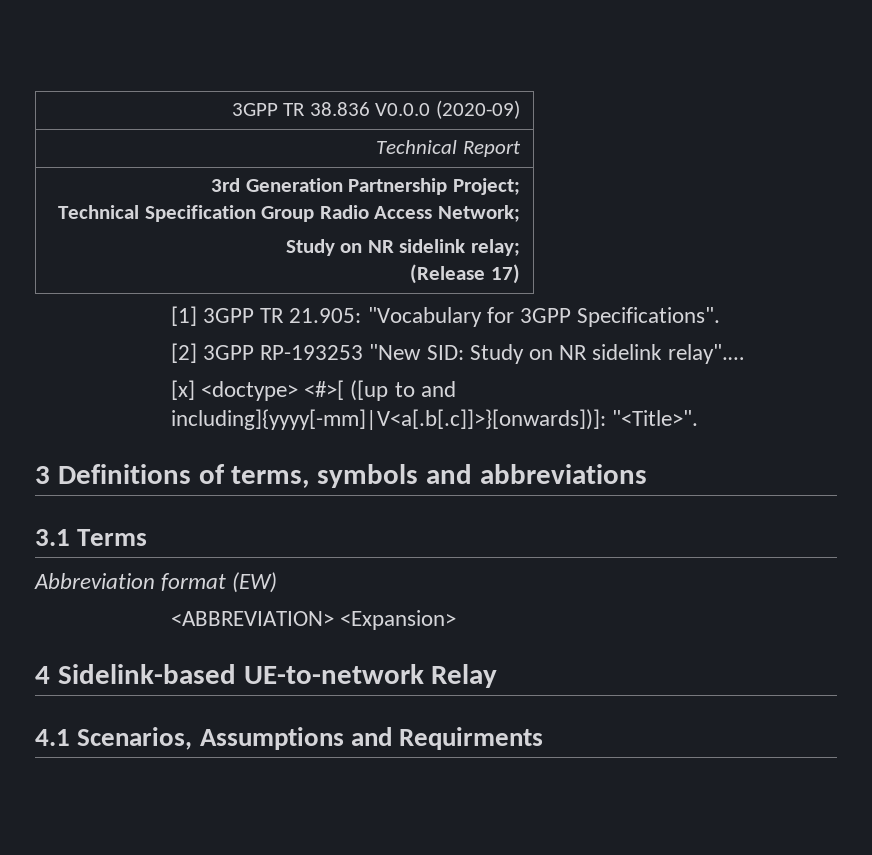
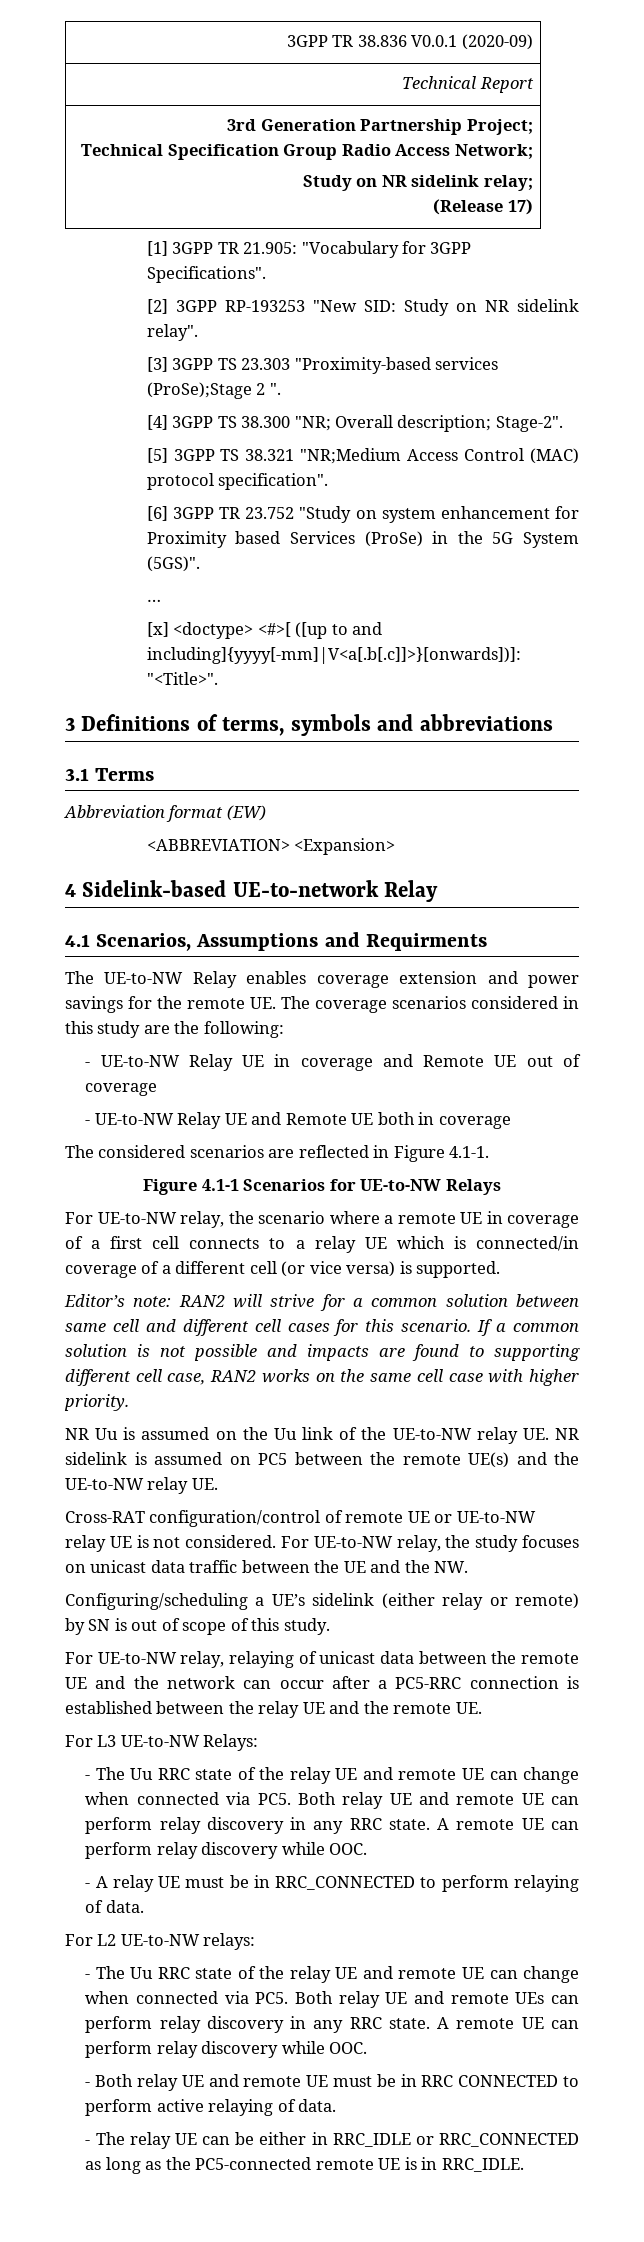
[375,103,431,116] V0.0.0 -> [411,35,458,47] V0.0.1
[667,344,744,364] relay".… -> [146,324,198,341] [146,357,498,374] [146,382,281,399] [146,415,563,432] [146,448,579,464] [146,473,329,490] [146,506,579,523] [146,531,579,548] [146,556,200,572] [146,599,161,602] relay". // [3] 3GPP TS 23.303 "Proximity-based services (ProSe);Stage 2 ". // [4] 3GPP TS 38.300 "NR; Overall description; Stage-2". // [5] 3GPP TS 38.321 "NR;Medium Access Control (MAC) protocol specification". // [6] 3GPP TR 23.752 "Study on system enhancement for Proximity based Services (ProSe) in the 5G System (5GS)". // …
(544, 738) none -> [65,971,579,988] [65,996,579,1013] [65,1021,284,1038] [85,1054,581,1071] [85,1083,158,1096] [85,1112,511,1129] [65,1145,490,1162] [143,1179,501,1195] [65,1211,579,1228] [65,1236,579,1253] [65,1261,501,1278] [64,1294,579,1311] [65,1319,580,1336] [65,1344,580,1361] [65,1369,580,1386] [64,1394,129,1411] [65,1427,579,1444] [65,1452,579,1468] [65,1477,218,1494] [65,1510,536,1527] [65,1535,580,1552] [65,1560,469,1573] [65,1593,579,1610] [65,1618,330,1635] [65,1651,579,1668] [65,1676,579,1689] [65,1701,482,1718] [65,1734,259,1751] [85,1767,579,1784] [85,1792,579,1809] [85,1817,579,1834] [85,1842,368,1859] [85,1875,579,1892] [85,1900,144,1913] [65,1933,256,1950] [85,1966,579,1983] [85,1991,580,2008] [85,2016,579,2033] [85,2041,368,2058] [85,2074,580,2091] [85,2099,337,2116] [85,2132,579,2149] [85,2157,524,2174] // The UE-to-NW Relay enables coverage extension and power savings for the remote UE. The coverage scenarios considered in this study are the following: // - UE-to-NW Relay UE in coverage and Remote UE out of coverage // - UE-to-NW Relay UE and Remote UE both in coverage // The considered scenarios are reflected in Figure 4.1-1. // Figure 4.1-1 Scenarios for UE-to-NW Relays // For UE-to-NW relay, the scenario where a remote UE in coverage of a first cell connects to a relay UE which is connected/in coverage of a different cell (or vice versa) is supported. // Editor’s note: RAN2 will strive for a common solution between same cell and different cell cases for this scenario. If a common solution is not possible and impacts are found to supporting different cell case, RAN2 works on the same cell case with higher priority. // NR Uu is assumed on the Uu link of the UE-to-NW relay UE. NR sidelink is assumed on PC5 between the remote UE(s) and the UE-to-NW relay UE. // Cross-RAT configuration/control of remote UE or UE-to-NW relay UE is not considered. For UE-to-NW relay, the study focuses on unicast data traffic between the UE and the NW. // Configuring/scheduling a UE’s sidelink (either relay or remote) by SN is out of scope of this study. // For UE-to-NW relay, relaying of unicast data between the remote UE and the network can occur after a PC5-RRC connection is established between the relay UE and the remote UE. // For L3 UE-to-NW Relays: // - The Uu RRC state of the relay UE and remote UE can change when connected via PC5. Both relay UE and remote UE can perform relay discovery in any RRC state. A remote UE can perform relay discovery while OOC. // - A relay UE must be in RRC_CONNECTED to perform relaying of data. // For L2 UE-to-NW relays: // - The Uu RRC state of the relay UE and remote UE can change when connected via PC5. Both relay UE and remote UEs can perform relay discovery in any RRC state. A remote UE can perform relay discovery while OOC. // - Both relay UE and remote UE must be in RRC CONNECTED to perform active relaying of data. // - The relay UE can be either in RRC_IDLE or RRC_CONNECTED as long as the PC5-connected remote UE is in RRC_IDLE.

